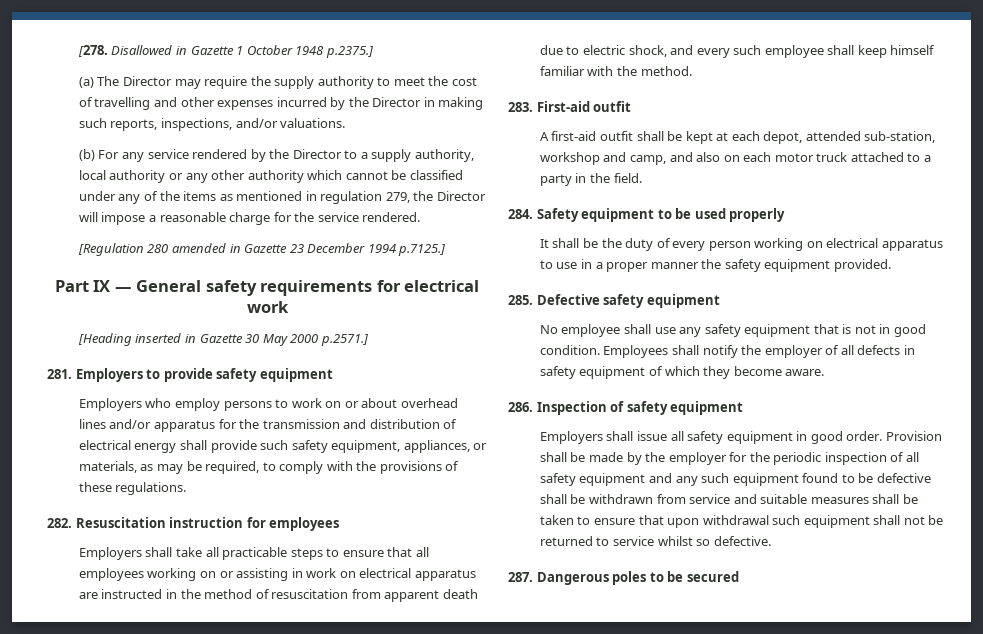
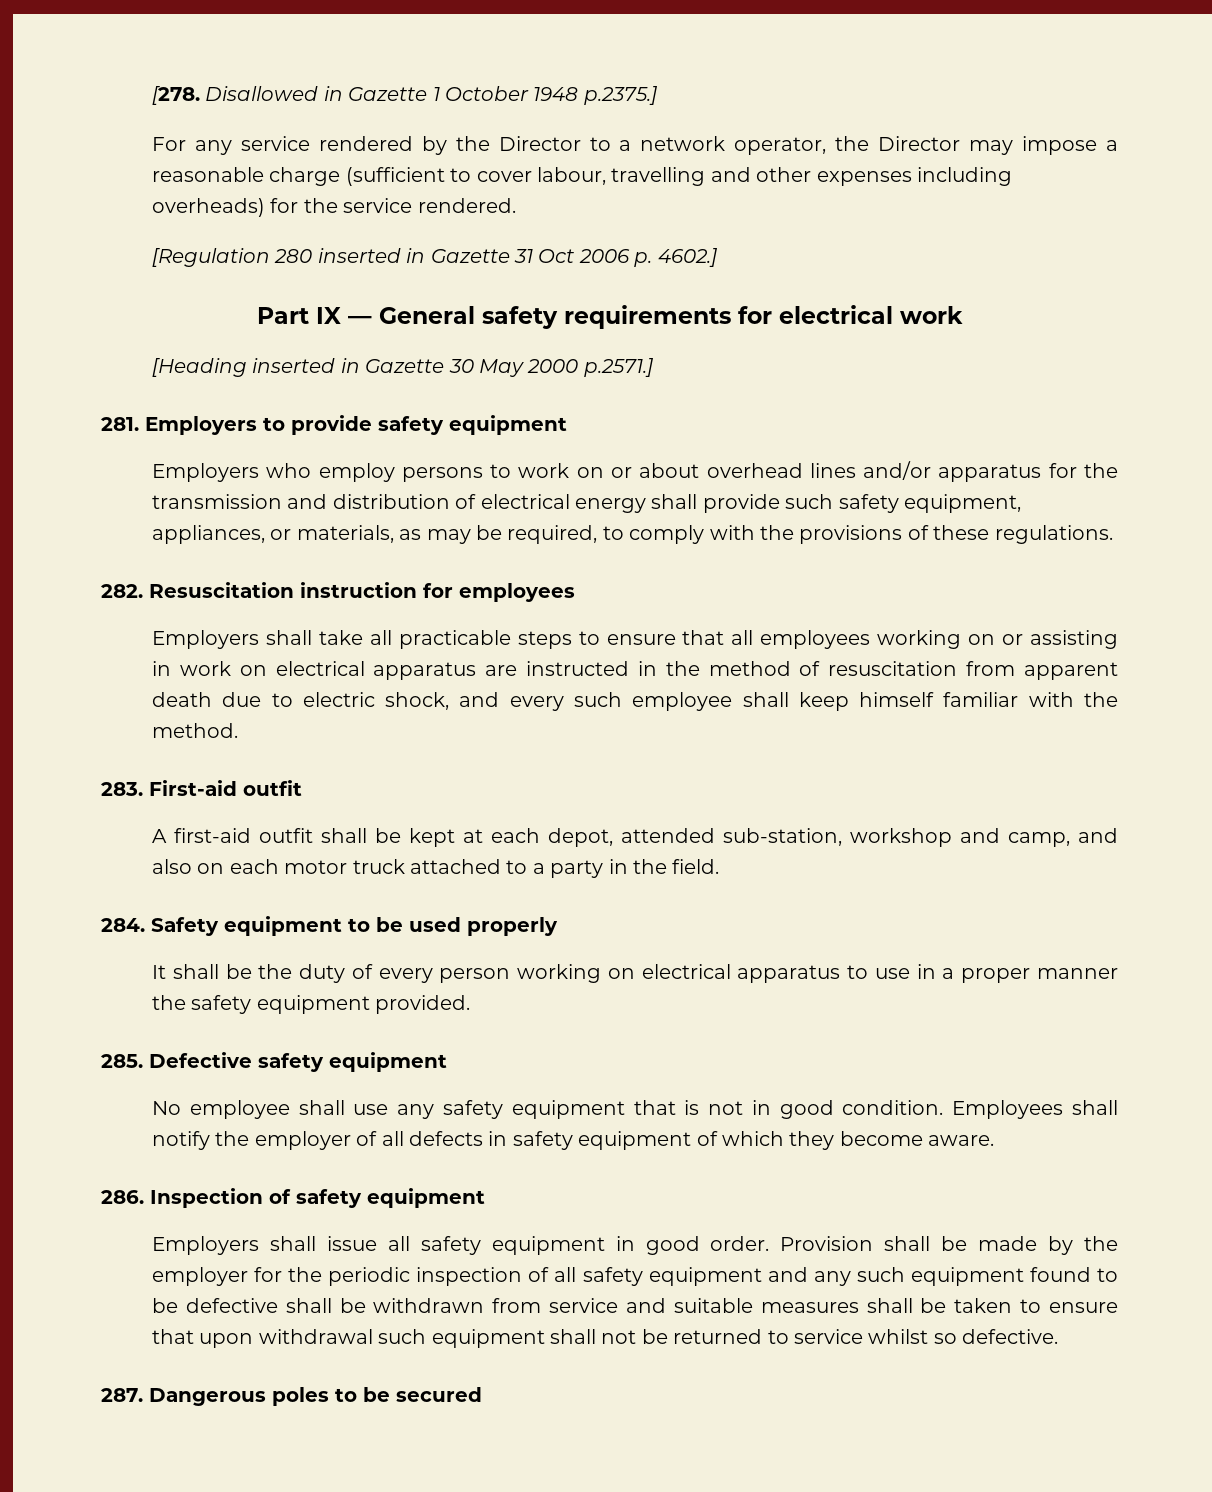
[78,76,477,89] [78,97,484,110] [78,118,346,131] [78,149,95,161] (a) The Director may require the supply authority to meet the cost of travelling and other expenses incurred by the Director in making such reports, inspections, and/or valuations. // (b) -> (658, 95) none
[371,149,474,162] [78,170,463,183] [78,191,486,204] [78,212,98,222] supply authority, local authority or any other authority which cannot be classified under any of the items as mentioned in regulation 279, the Director will -> [640,136,1014,155] network operator, the Director may
(271, 218) none -> [345,167,1013,186] [152,198,266,217] (sufficient to cover labour, travelling and other expenses including overheads)
[171,243,446,256] amended in Gazette 23 December 1994 p.7125.] -> [317,248,718,267] inserted in Gazette 31 Oct 2006 p. 4602.]

